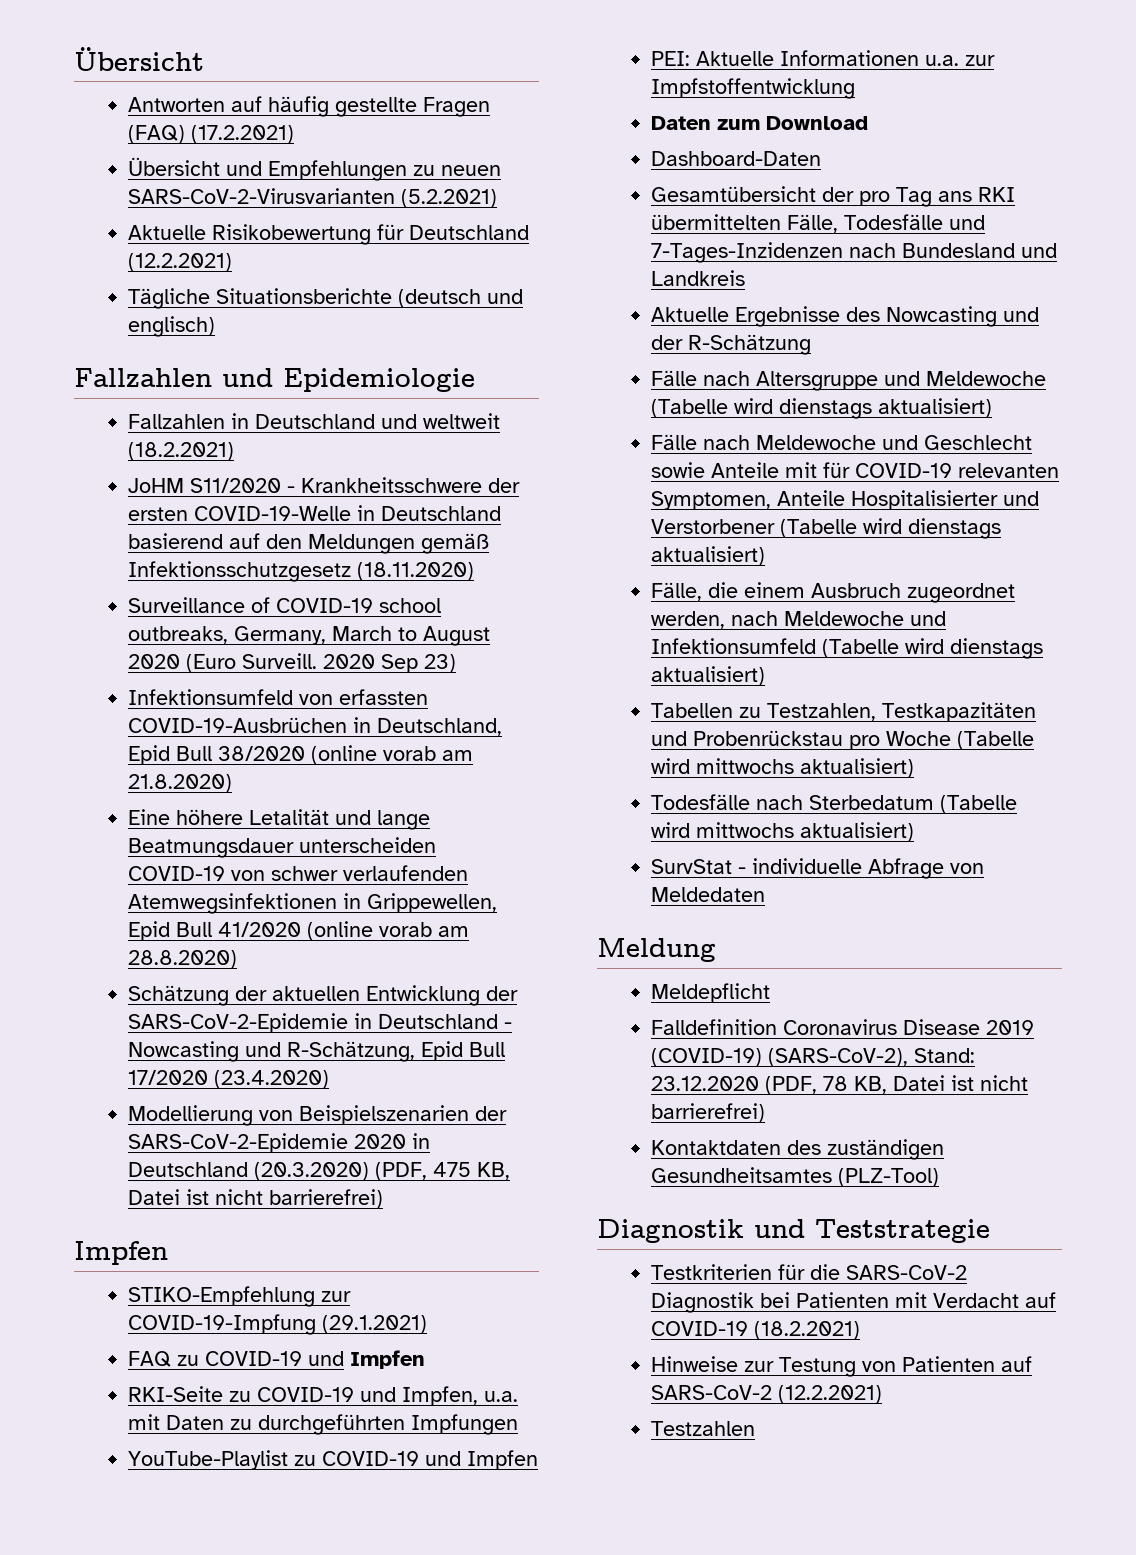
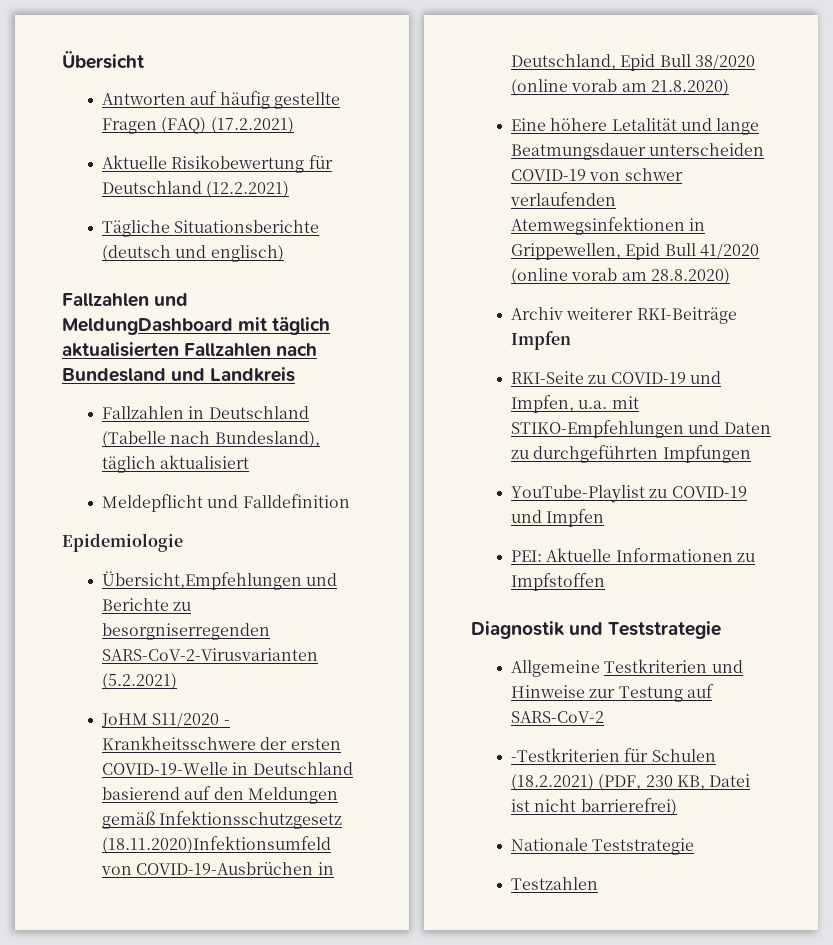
[128,157,502,181] [128,188,498,208] // Übersicht und Empfehlungen zu neuen SARS-CoV-2-Virusvarianten (5.2.2021) -> (294, 125) none
[283,368,475,392] [128,413,501,429] [128,442,235,461] Epidemiologie // Fallzahlen in Deutschland und weltweit (18.2.2021) -> [62,317,331,335] [62,342,318,357] [62,367,296,382] [101,406,309,419] [101,431,320,448] [101,455,250,473] [101,494,350,512] [62,533,183,552] [101,571,338,590] [101,598,192,611] [101,623,270,640] [101,648,318,661] [101,673,177,690] MeldungDashboard mit täglich aktualisierten Fallzahlen nach Bundesland und Landkreis // Fallzahlen in Deutschland (Tabelle nach Bundesland), täglich aktualisiert // Meldepflicht und Falldefinition // Epidemiologie // Übersicht,Empfehlungen und Berichte zu besorgniserregenden SARS-CoV-2-Virusvarianten (5.2.2021)
[357,562,475,581] [128,597,442,613] [128,626,491,646] [128,653,457,673] [128,689,429,705] (18.11.2020) // Surveillance of COVID-19 school outbreaks, Germany, March to August 2020 (Euro Surveill. 2020 Sep 23) // Infektionsumfeld von erfassten -> [101,836,331,854] [100,866,132,875] (18.11.2020)Infektionsumfeld von
[128,985,519,1006] [128,1013,513,1033] [128,1041,506,1062] [128,1070,330,1089] [128,1105,508,1126] [128,1133,431,1153] [128,1162,511,1181] [128,1189,384,1209] [74,1241,168,1265] [128,1286,352,1307] [128,1314,428,1335] [128,1351,345,1367] Schätzung der aktuellen Entwicklung der SARS-CoV-2-Epidemie in Deutschland - Nowcasting und R-Schätzung, Epid Bull 17/2020 (23.4.2020) // Modellierung von Beispielszenarien der SARS-CoV-2-Epidemie 2020 in Deutschland (20.3.2020) (PDF, 475 KB, Datei ist nicht barrierefrei) // Impfen // STIKO-Empfehlung zur COVID-19-Impfung (29.1.2021) // FAQ zu COVID-19 und -> [510,307,737,324] Archiv weiterer RKI-Beiträge
(161, 1422) none -> [510,420,720,438] STIKO-Empfehlungen und
[925,55,996,66] [651,78,856,99] [651,116,869,130] [651,151,822,166] [651,186,1016,207] [651,214,986,233] [651,242,1058,263] [651,270,746,286] [651,306,1040,327] [651,334,812,355] [651,370,1047,391] [651,398,993,419] [651,434,1033,450] [651,462,1060,478] [651,490,1040,510] [651,518,1002,539] [651,546,766,566] [651,582,1016,603] [651,611,947,629] [651,638,1044,659] [651,666,766,686] [651,702,1037,722] [651,730,1035,750] [651,758,915,778] [651,794,1018,814] [651,822,915,842] [651,858,985,879] [651,887,766,902] [597,938,716,962] [651,983,771,1003] [651,1019,1035,1035] [651,1048,976,1067] [651,1075,1029,1095] [651,1103,766,1123] [651,1139,945,1160] [651,1167,940,1187] [597,1219,990,1243] [651,1264,968,1280] [651,1292,1057,1313] [651,1321,861,1340] [651,1356,1033,1377] [651,1385,883,1404] u.a. zur Impfstoffentwicklung // Daten zum Download // Dashboard-Daten // Gesamtübersicht der pro Tag ans RKI übermittelten Fälle, Todesfälle und 7-Tages-Inzidenzen nach Bundesland und Landkreis // Aktuelle Ergebnisse des Nowcasting und der R-Schätzung // Fälle nach Altersgruppe und Meldewoche (Tabelle wird dienstags aktualisiert) // Fälle nach Meldewoche und Geschlecht sowie Anteile mit für COVID-19 relevanten Symptomen, Anteile Hospitalisierter und Verstorbener (Tabelle wird dienstags aktualisiert) // Fälle, die einem Ausbruch zugeordnet werden, nach Meldewoche und Infektionsumfeld (Tabelle wird dienstags aktualisiert) // Tabellen zu Testzahlen, Testkapazitäten und Probenrückstau pro Woche (Tabelle wird mittwochs aktualisiert) // Todesfälle nach Sterbedatum (Tabelle wird mittwochs aktualisiert) // SurvStat - individuelle Abfrage von Meldedaten // Meldung // Meldepflicht // Falldefinition Coronavirus Disease 2019 (COVID-19) (SARS-CoV-2), Stand: 23.12.2020 (PDF, 78 KB, Datei ist nicht barrierefrei) // Kontaktdaten des zuständigen Gesundheitsamtes (PLZ-Tool) // Diagnostik und Teststrategie // Testkriterien für die SARS-CoV-2 Diagnostik bei Patienten mit Verdacht auf COVID-19 (18.2.2021) // Hinweise zur Testung von Patienten auf SARS-CoV-2 (12.2.2021) -> [736,553,755,562] [510,573,605,591] [471,621,722,639] [510,659,743,677] [510,684,714,702] [510,711,604,723] [510,748,716,762] [510,774,751,791] [510,798,677,816] [510,838,695,855] zu Impfstoffen // Diagnostik und Teststrategie // Allgemeine Testkriterien und Hinweise zur Testung auf SARS-CoV-2 // -Testkriterien für Schulen (18.2.2021) (PDF, 230 KB, Datei ist nicht barrierefrei) // Nationale Teststrategie

